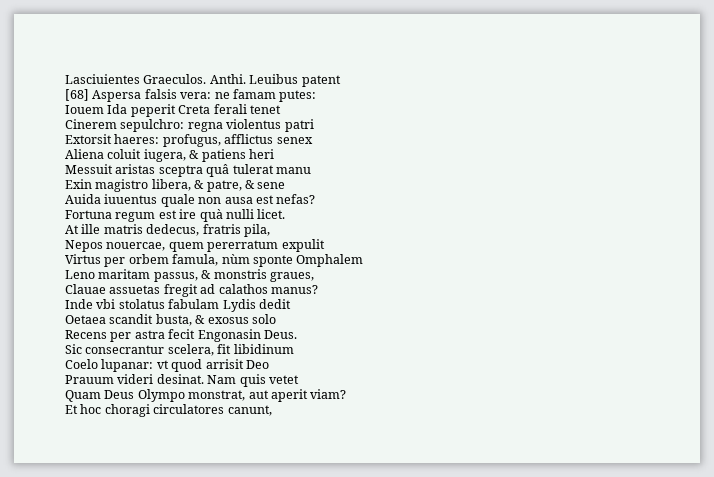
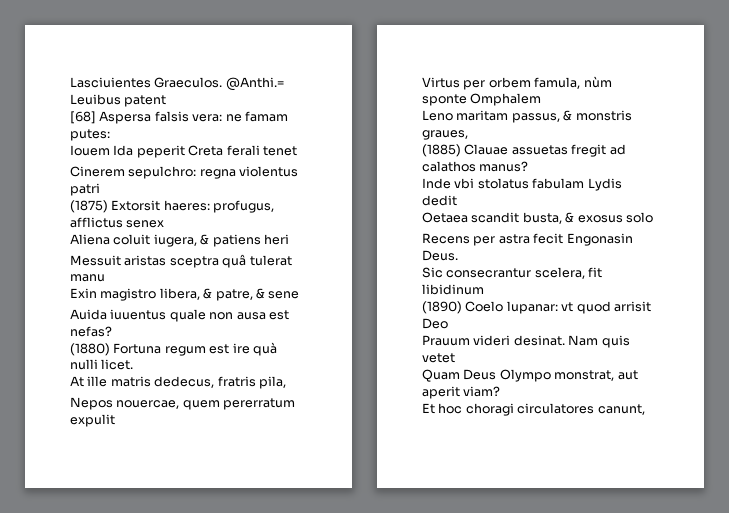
[209,74,246,84] Anthi. -> [225,77,284,91] @Anthi.=
(314, 125) none -> [70,200,108,213] (1875)
(316, 199) none -> [70,343,110,356] (1880)
(314, 277) none -> [422,144,461,157] (1885)
(294, 349) none -> [422,301,462,314] (1890)

